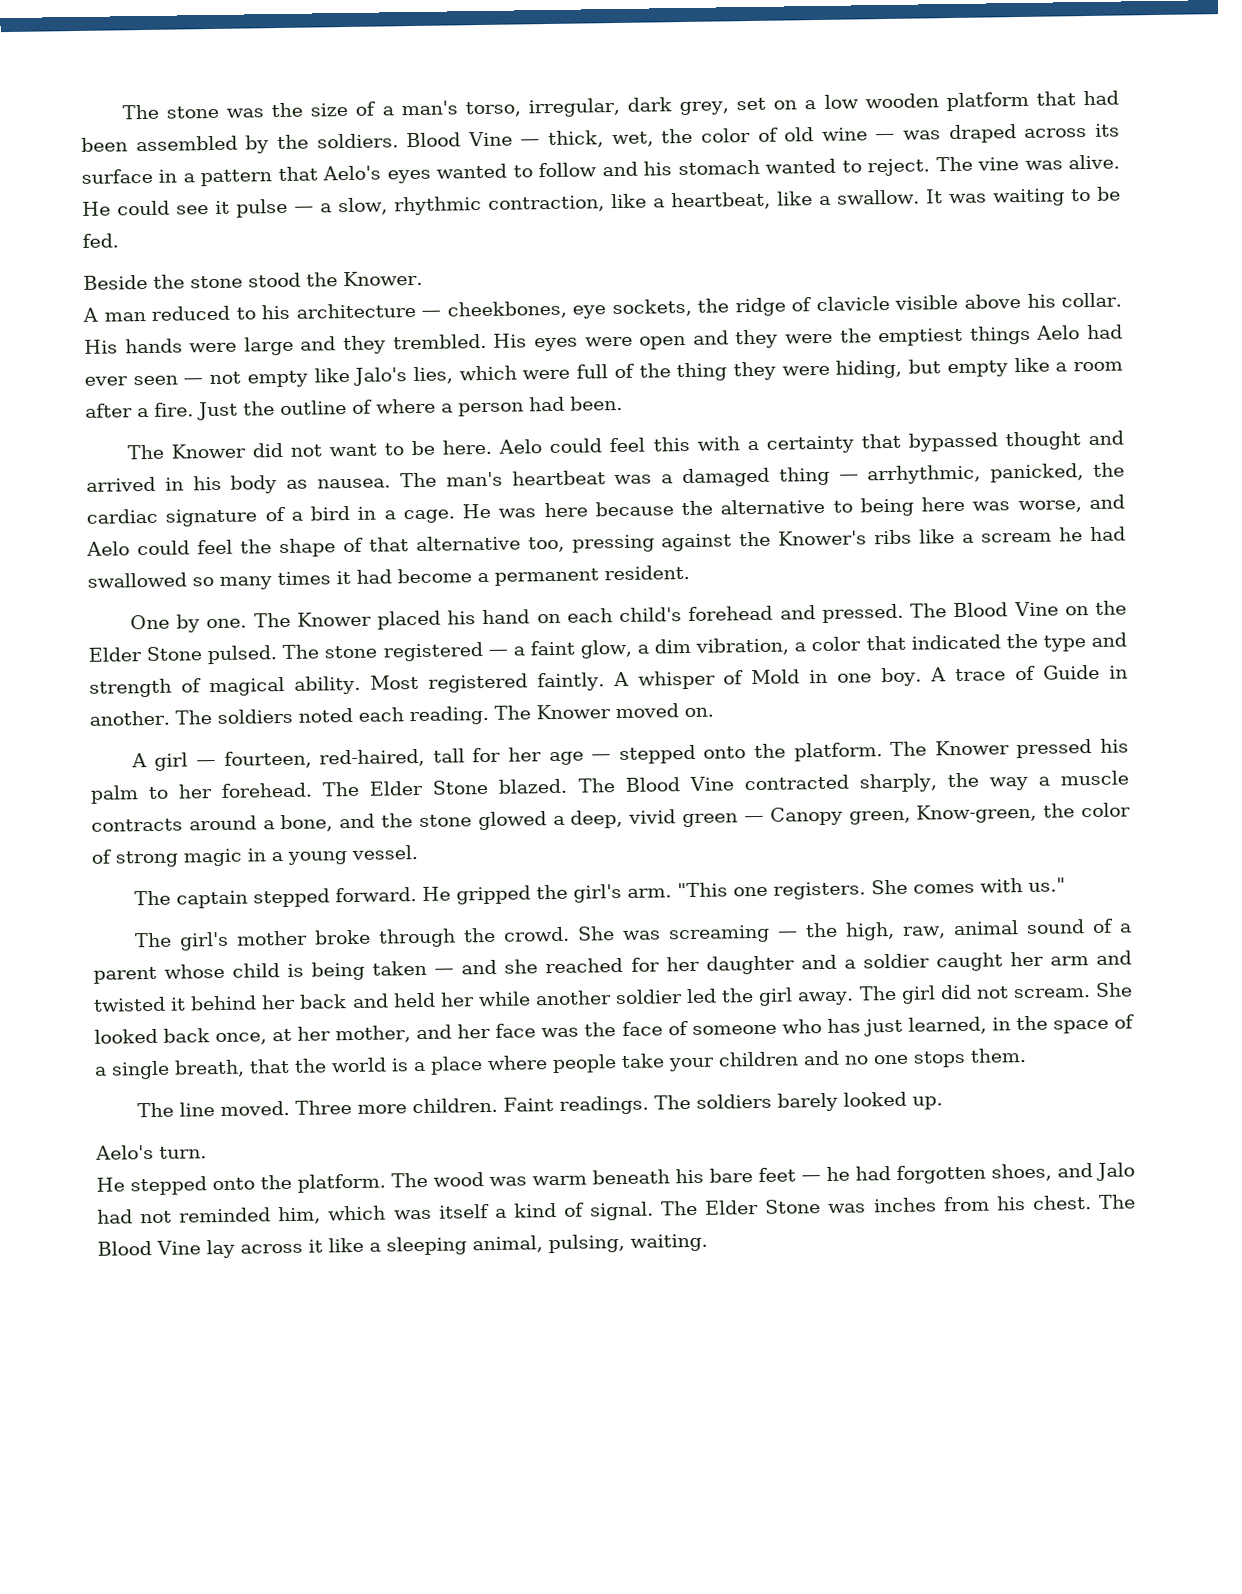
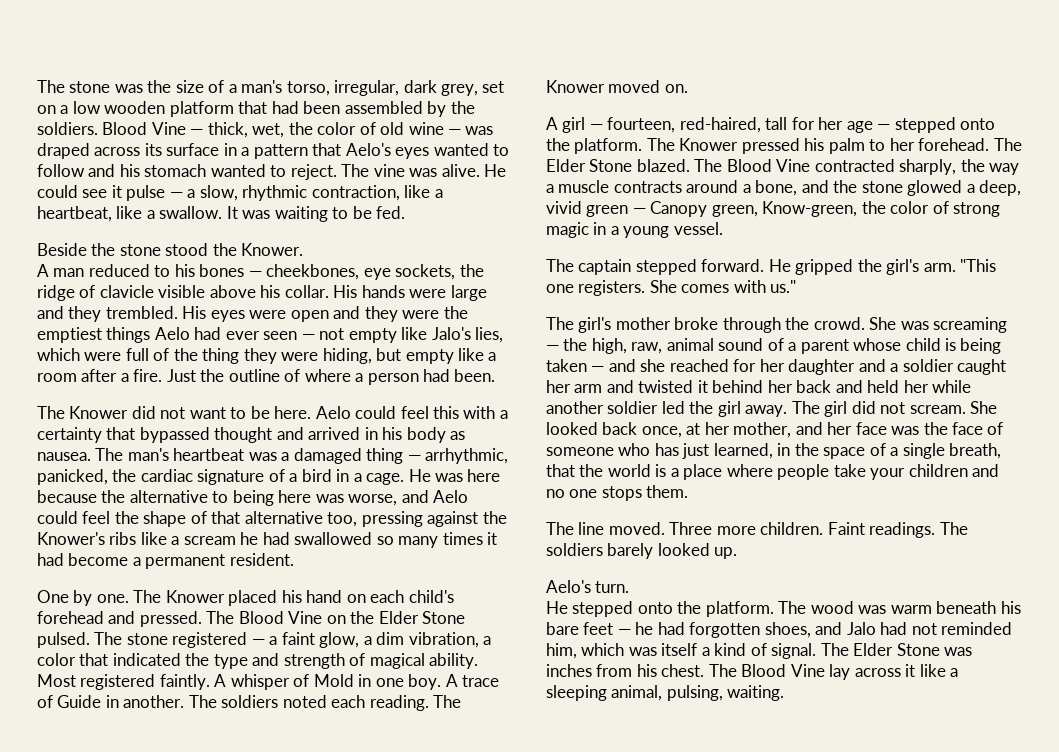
[295,302,416,319] architecture -> [199,264,245,277] bones

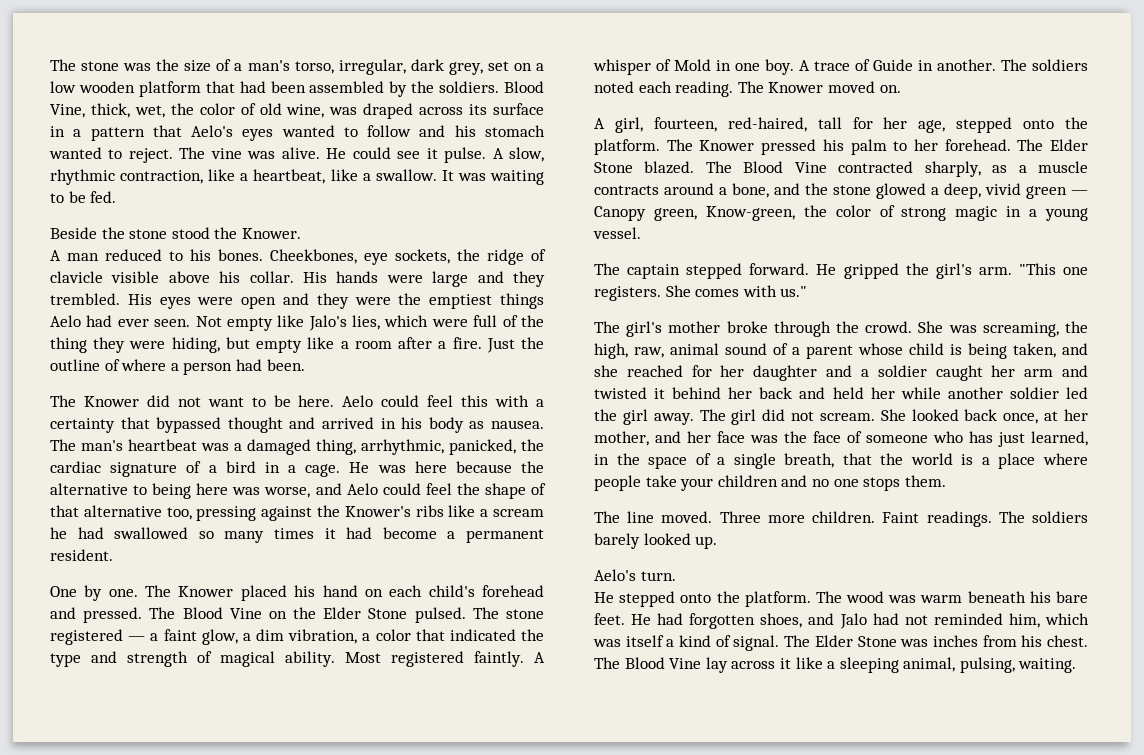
[151,122,204,135] Vine — -> [50,104,85,118] Vine,
[408,122,462,135] wine — -> [286,104,325,118] wine,
[126,185,196,201] pulse — a -> [444,147,504,163] pulse. A
[199,264,360,280] bones — cheekbones, -> [218,249,357,264] bones. Cheekbones,
[263,328,345,340] seen — not -> [154,316,222,327] seen. Not
[366,448,421,464] thing — -> [316,439,356,455] thing,
[562,117,603,133] girl — -> [614,117,643,133] girl,
[846,121,891,133] age — -> [918,120,946,133] age,
[960,159,1020,175] the way -> [992,165,1008,173] as
[933,317,1008,333] [546,345,559,351] screaming — -> [982,322,1059,337] screaming,
[546,359,605,372] taken — -> [1013,343,1056,358] taken,
[583,622,654,635] feet — he -> [594,613,652,625] feet. He

